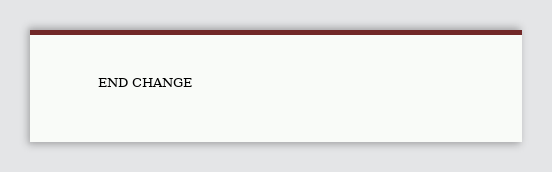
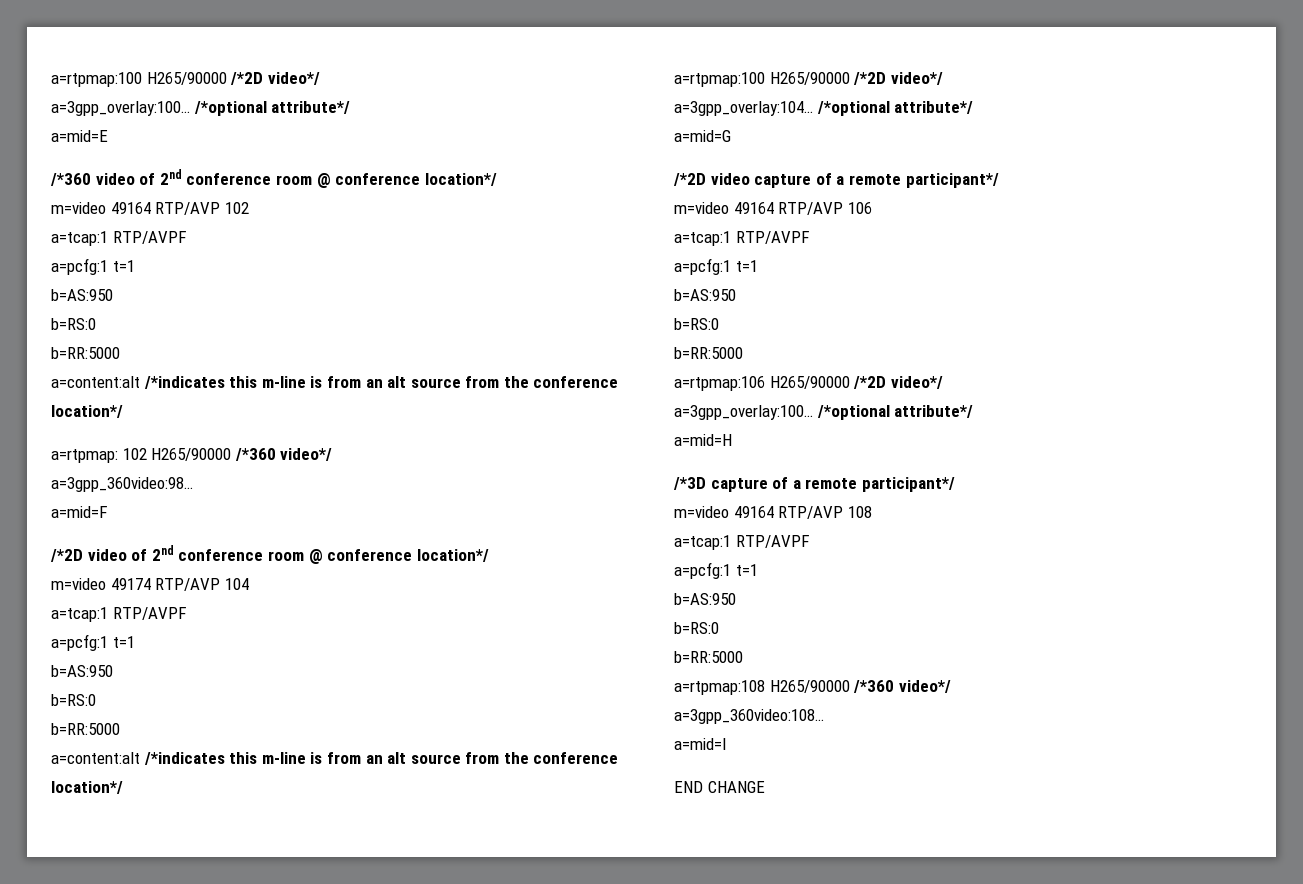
(98, 82) none -> [51,72,320,87] [51,101,351,116] [51,130,108,142] [50,169,497,188] [51,202,249,215] [51,231,187,246] [51,258,135,275] [51,289,113,301] [51,318,96,330] [51,347,120,359] [51,376,619,389] [51,405,123,418] [51,448,333,463] [51,477,193,492] [51,506,108,518] [50,545,489,564] [51,578,249,591] [51,607,187,622] [51,634,135,651] [51,665,113,677] [51,694,96,706] [51,723,120,735] [51,752,619,765] [51,781,123,794] [674,72,943,87] [674,101,974,116] [674,130,731,142] [673,173,999,188] [674,202,872,215] [674,231,810,246] [674,258,758,275] [674,289,736,301] [674,318,719,330] [674,347,743,359] [674,376,943,391] [674,405,974,420] [674,434,732,446] [673,477,955,492] [674,506,872,519] [674,535,810,550] [674,562,758,579] [674,593,736,605] [674,622,719,634] [674,651,743,663] [674,680,951,695] [674,709,824,724] [674,738,727,750] a=rtpmap:100 H265/90000 /*2D video*/ // a=3gpp_overlay:100… /*optional attribute*/ // a=mid=E // /*360 video of 2nd conference room @ conference location*/ // m=video 49164 RTP/AVP 102 // a=tcap:1 RTP/AVPF // a=pcfg:1 t=1 // b=AS:950 // b=RS:0 // b=RR:5000 // a=content:alt /*indicates this m-line is from an alt source from the conference location*/ // a=rtpmap: 102 H265/90000 /*360 video*/ // a=3gpp_360video:98… // a=mid=F // /*2D video of 2nd conference room @ conference location*/ // m=video 49174 RTP/AVP 104 // a=tcap:1 RTP/AVPF // a=pcfg:1 t=1 // b=AS:950 // b=RS:0 // b=RR:5000 // a=content:alt /*indicates this m-line is from an alt source from the conference location*/ // a=rtpmap:100 H265/90000 /*2D video*/ // a=3gpp_overlay:104… /*optional attribute*/ // a=mid=G // /*2D video capture of a remote participant*/ // m=video 49164 RTP/AVP 106 // a=tcap:1 RTP/AVPF // a=pcfg:1 t=1 // b=AS:950 // b=RS:0 // b=RR:5000 // a=rtpmap:106 H265/90000 /*2D video*/ // a=3gpp_overlay:100… /*optional attribute*/ // a=mid=H // /*3D capture of a remote participant*/ // m=video 49164 RTP/AVP 108 // a=tcap:1 RTP/AVPF // a=pcfg:1 t=1 // b=AS:950 // b=RS:0 // b=RR:5000 // a=rtpmap:108 H265/90000 /*360 video*/ // a=3gpp_360video:108… // a=mid=I //

